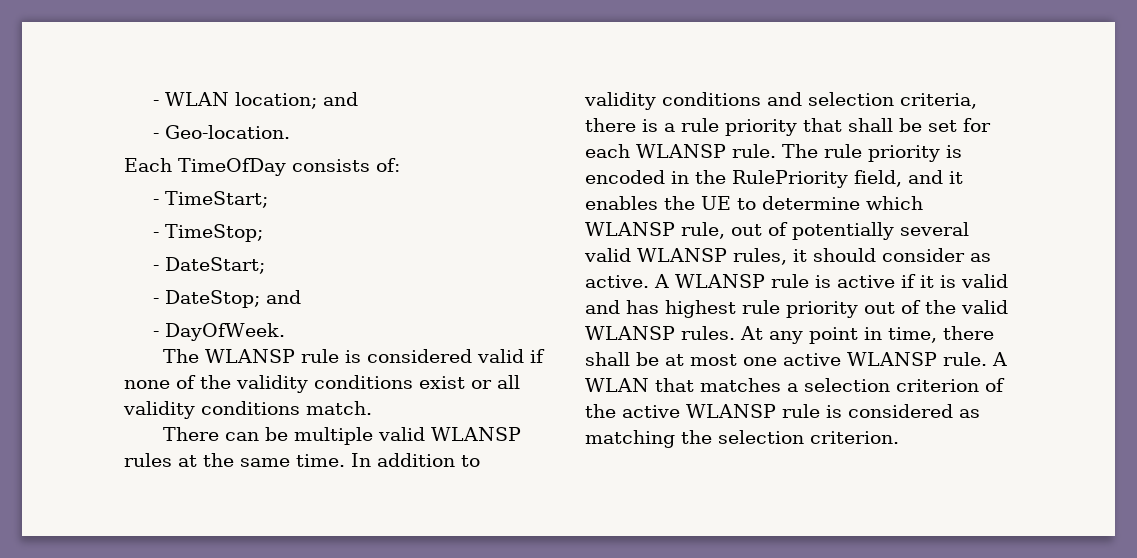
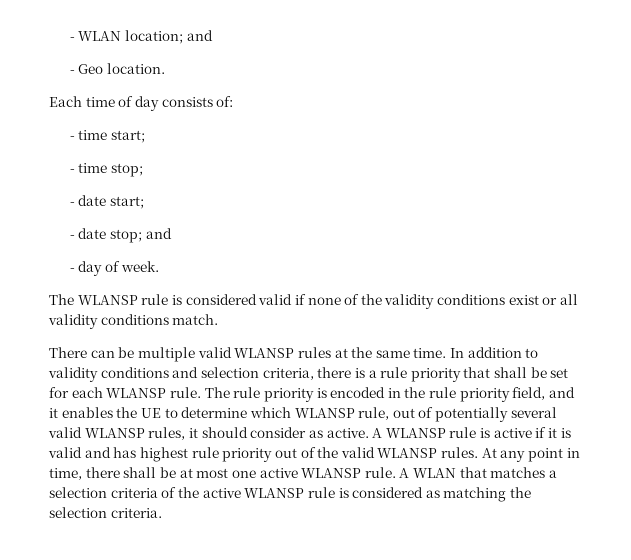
[165,125,291,139] Geo-location. -> [78,63,166,74] Geo location.
[178,158,286,176] TimeOfDay -> [85,96,159,111] time of day
[165,191,269,208] [153,224,264,242] [153,257,266,274] [153,290,302,308] [153,323,286,341] TimeStart; // - TimeStop; // - DateStart; // - DateStop; and // - DayOfWeek. -> [78,130,146,143] [69,163,144,177] [69,195,145,209] [69,228,172,243] [69,261,159,276] time start; // - time stop; // - date start; // - date stop; and // - day of week.
[732,170,848,188] RulePriority -> [429,387,510,402] rule priority
[896,379,979,392] criterion -> [110,488,158,498] criteria
[810,431,899,444] criterion. -> [110,508,162,518] criteria.

